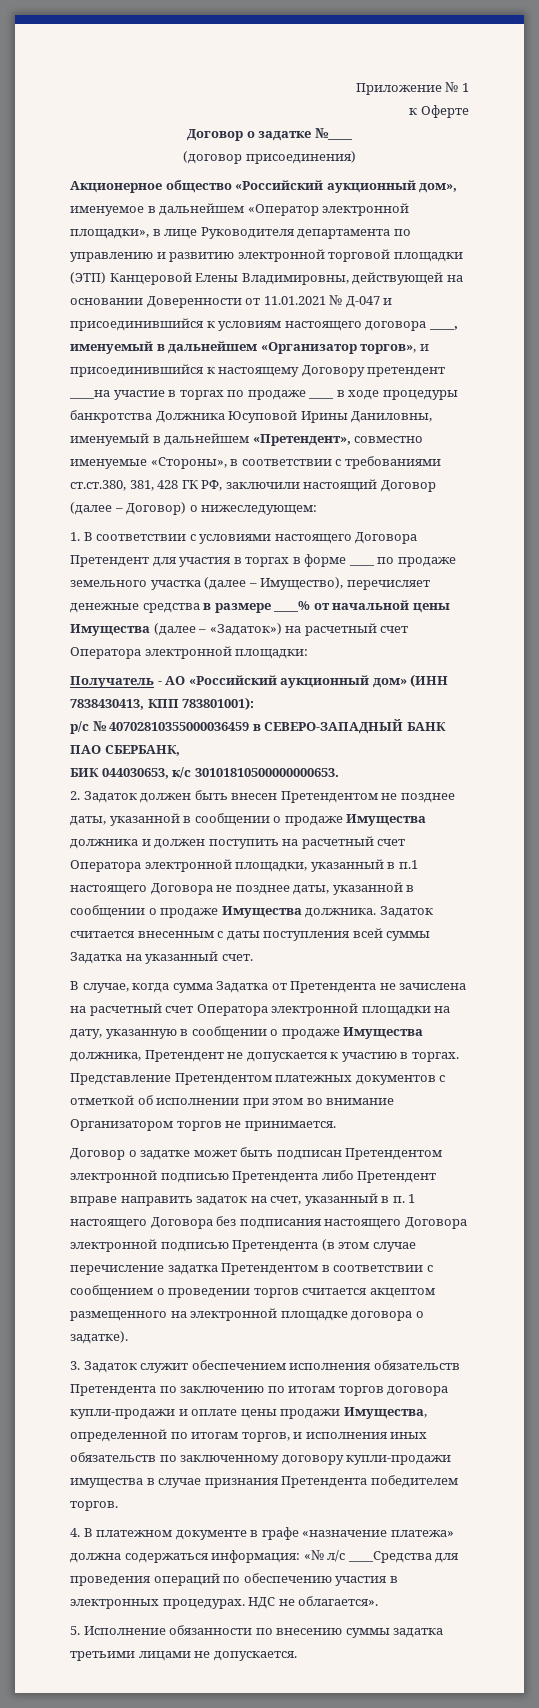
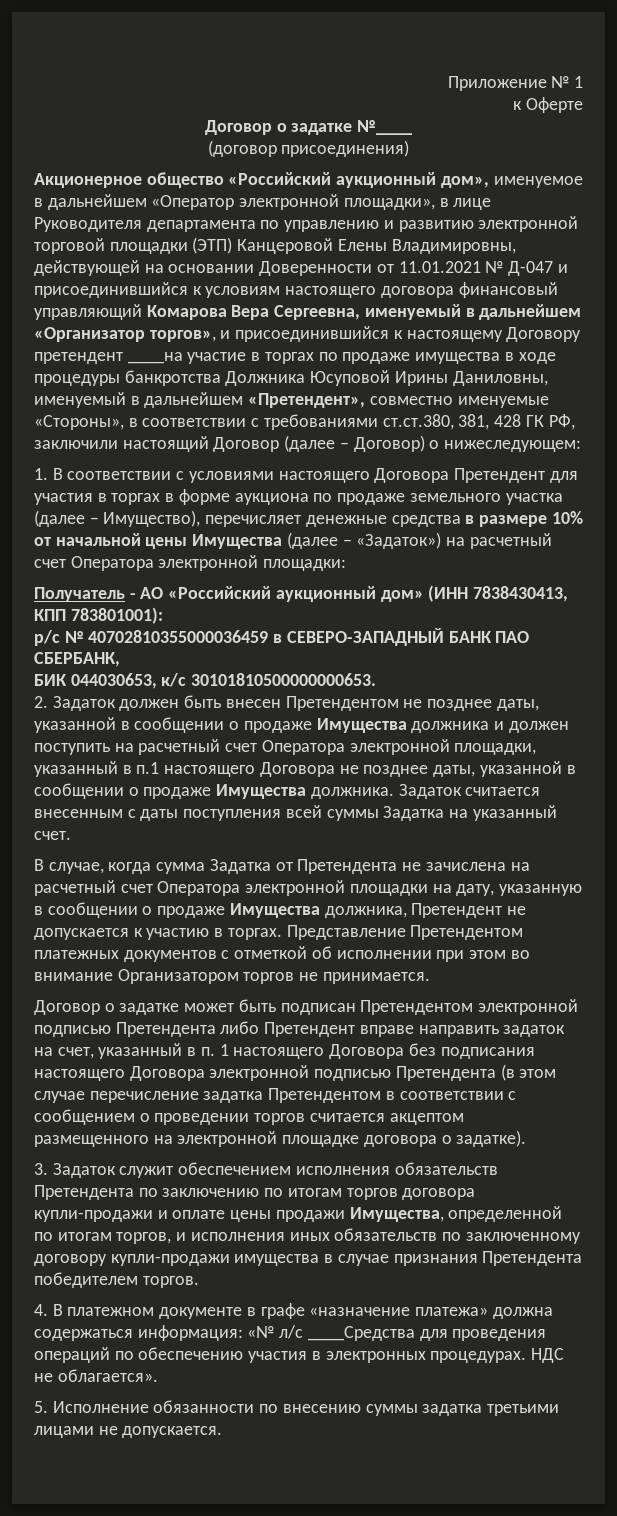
[428,326,458,330] ____, -> [458,282,558,298] [34,304,361,320] финансовый управляющий Комарова Вера Сергеевна,
[308,397,335,399] ____ -> [415,352,501,364] имущества
[348,564,375,566] ____ -> [234,493,309,505] аукциона
[273,601,311,612] ____% -> [551,511,583,524] 10%

